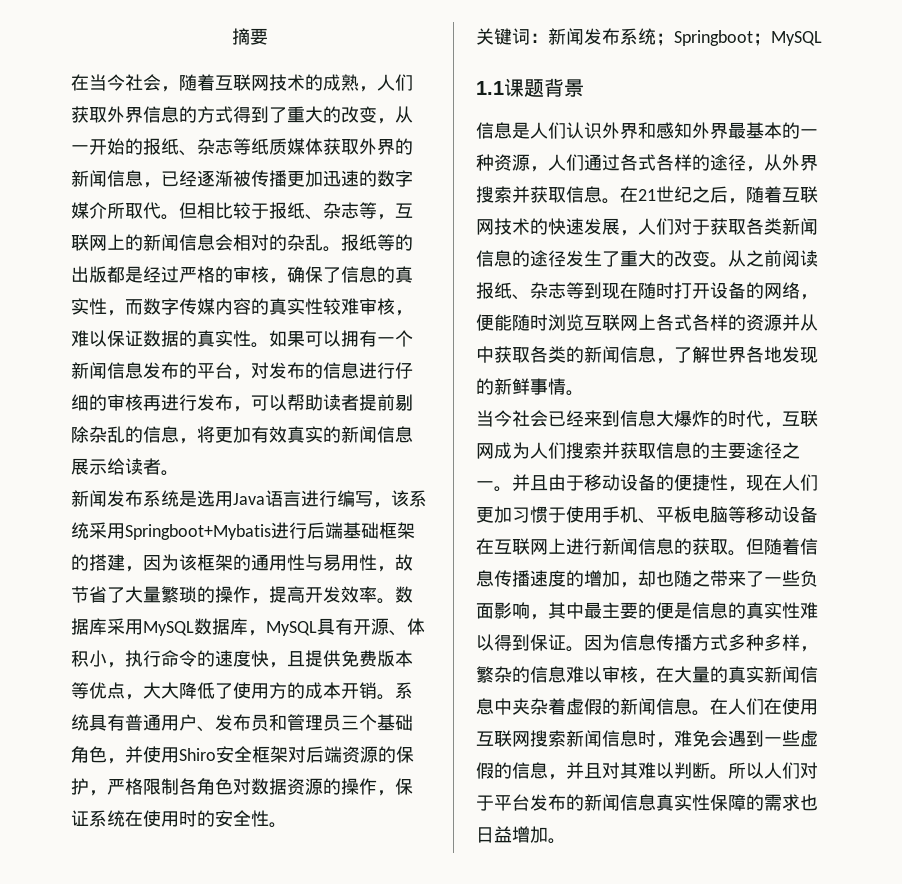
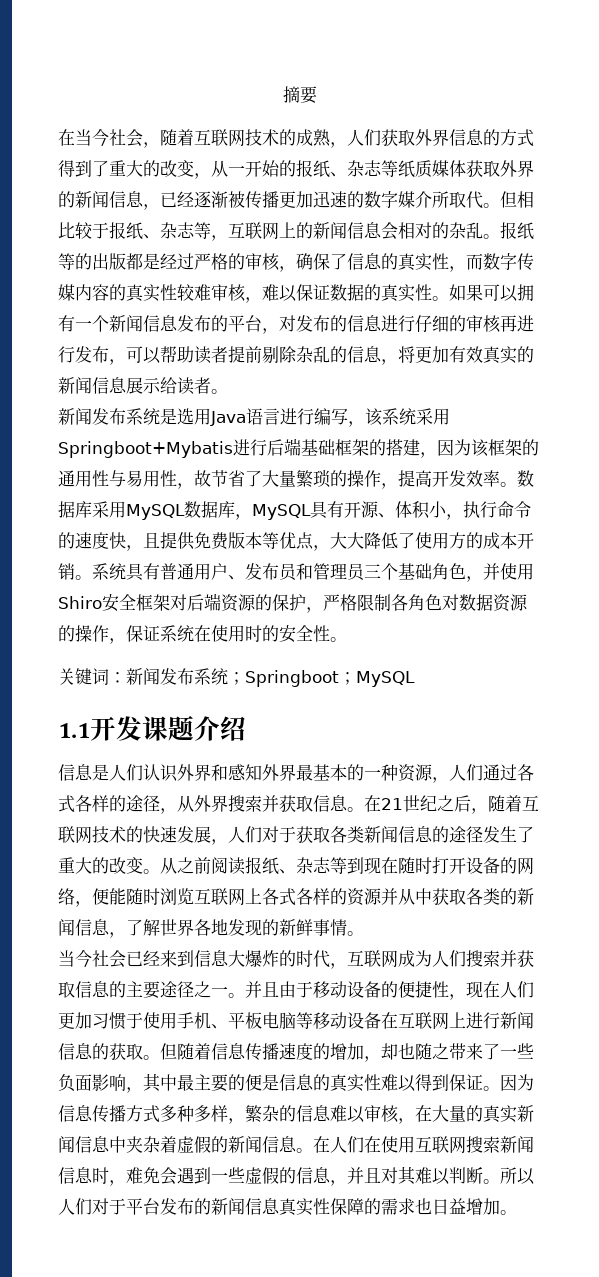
[504,78,584,97] 课题背景 -> [90,715,246,741] 开发课题介绍

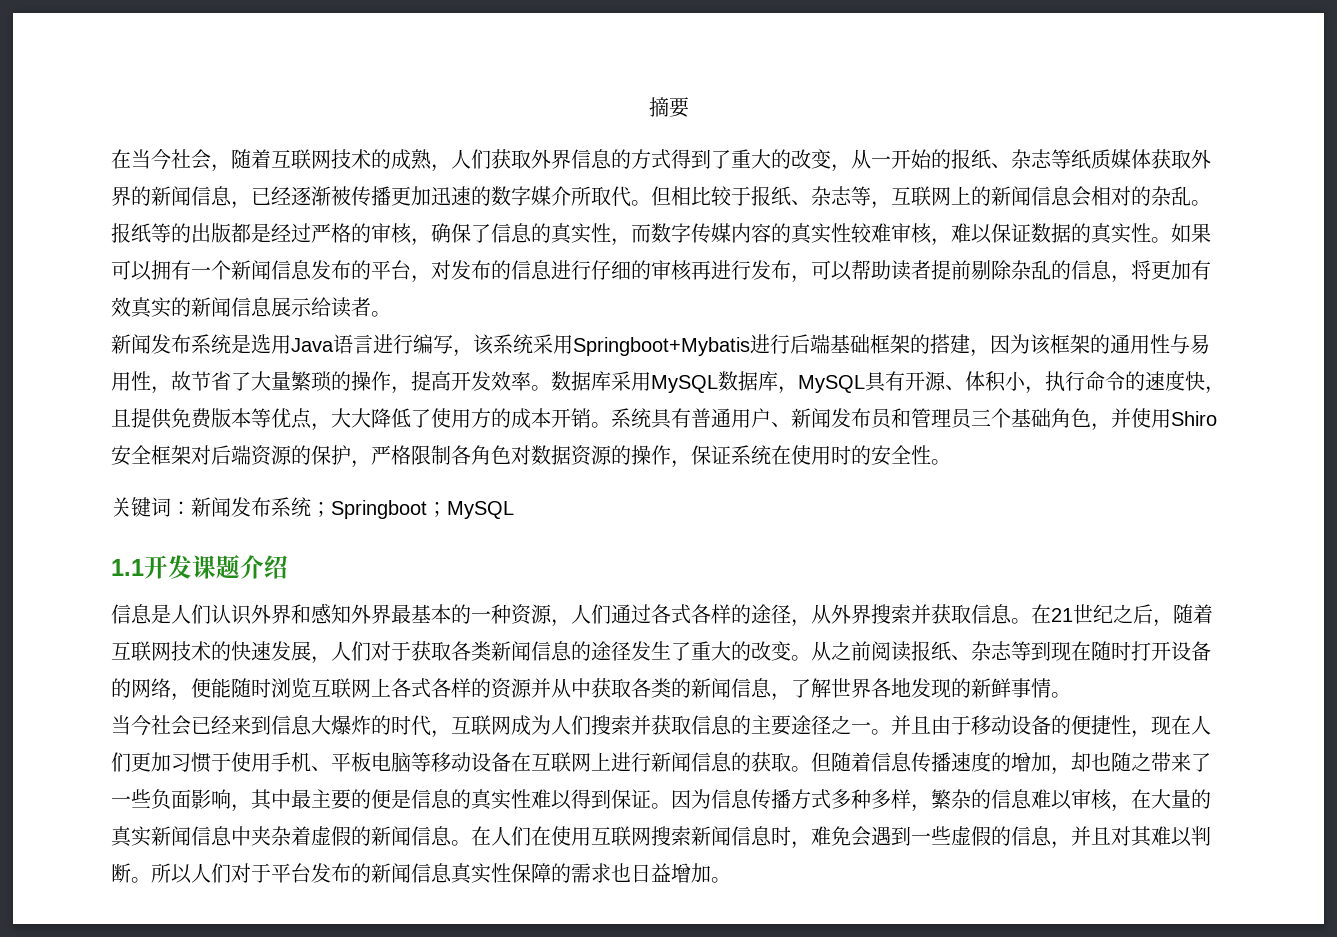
(245, 577) none -> [791,408,831,428] 新闻

